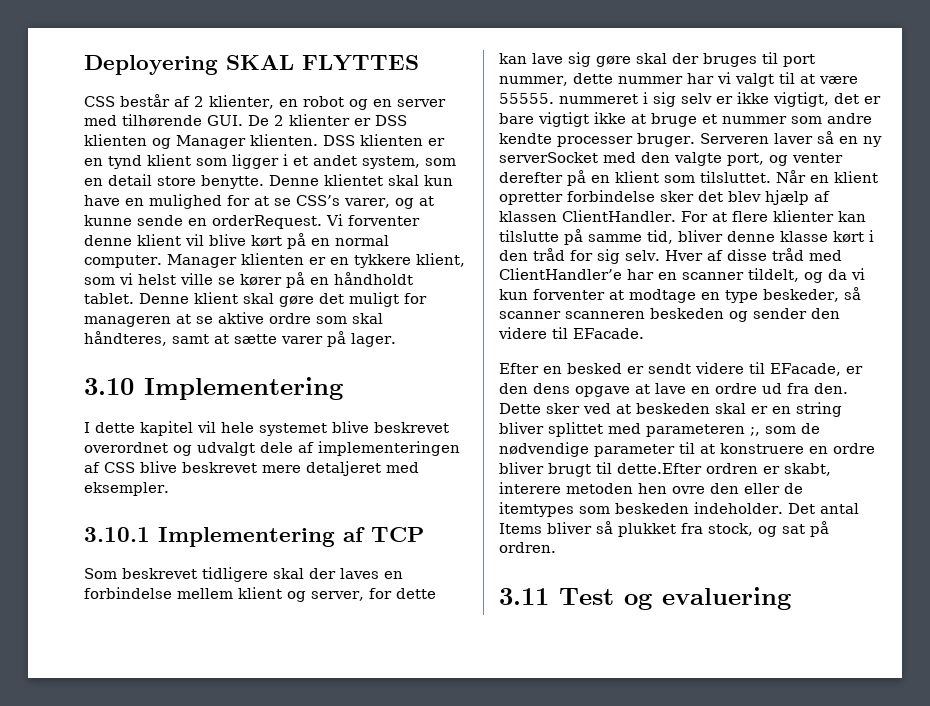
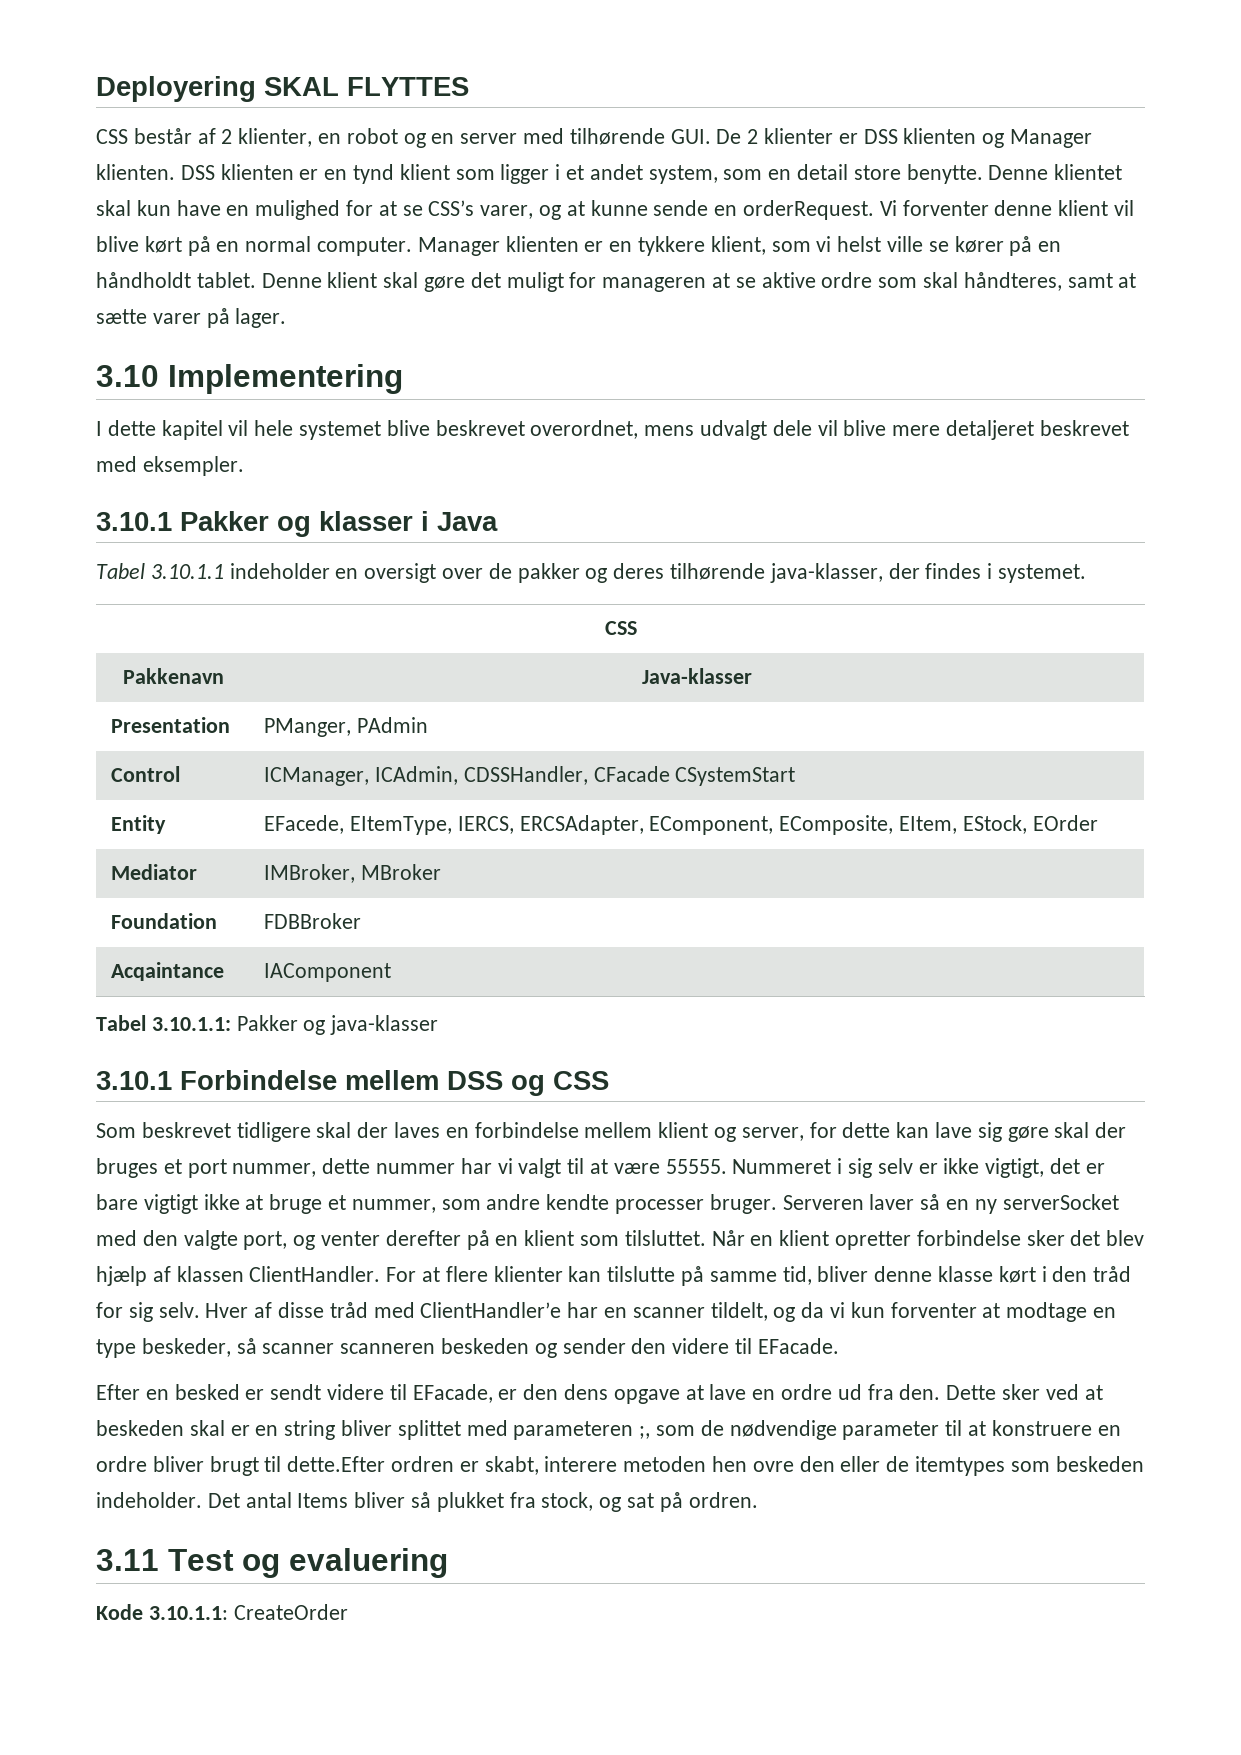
[84,441,460,456] [84,461,257,473] overordnet og udvalgt dele af implementeringen af CSS blive beskrevet -> [530,420,887,440] overordnet, mens udvalgt dele vil blive
(381, 468) none -> [1039,420,1129,436] beskrevet
[158,527,424,547] Implementering af TCP -> [180,511,498,537] [96,563,1087,583] [604,621,637,635] [122,668,224,684] [642,668,752,684] [111,717,231,733] [264,717,429,737] [111,766,181,782] [264,766,796,786] [111,815,167,834] [264,815,1098,835] [111,864,198,880] [264,864,442,883] [111,913,218,929] [264,913,362,929] [111,962,225,981] [264,963,392,982] [96,1015,439,1035] [96,1070,609,1096] Pakker og klasser i Java // Tabel 3.10.1.1 indeholder en oversigt over de pakker og deres tilhørende java-klasser, der findes i systemet. // CSS // Pakkenavn | Java-klasser // Presentation | PManger, PAdmin // Control | ICManager, ICAdmin, CDSSHandler, CFacade CSystemStart // Entity | EFacede, EItemType, IERCS, ERCSAdapter, EComponent, EComposite, EItem, EStock, EOrder // Mediator | IMBroker, MBroker // Foundation | FDBBroker // Acqaintance | IAComponent // Tabel 3.10.1.1: Pakker og java-klasser // 3.10.1 Forbindelse mellem DSS og CSS
[762,52,778,64] til -> [163,1159,182,1174] et
[559,94,638,104] nummeret -> [732,1159,832,1174] Nummeret
[722,116,787,124] nummer -> [351,1199,436,1213] nummer,
(791, 598) none -> [96,1604,348,1620] // Kode 3.10.1.1: CreateOrder

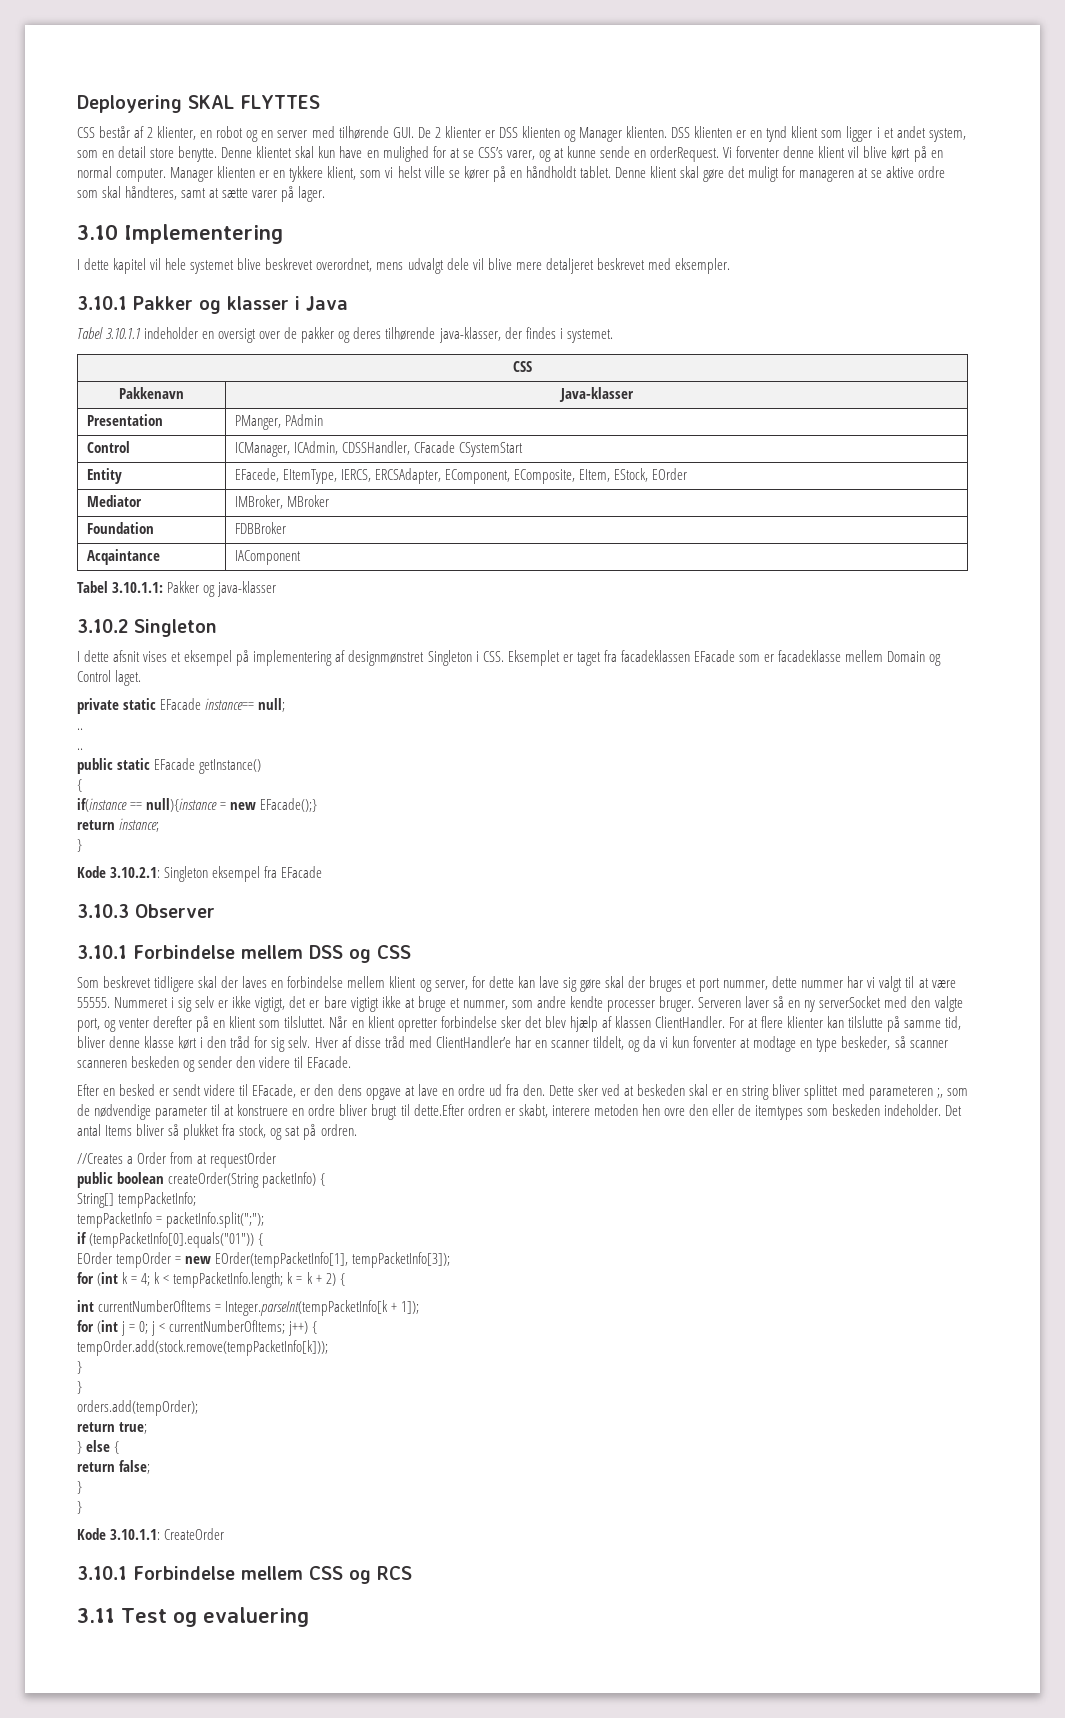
(439, 1025) none -> [77,619,217,637] [77,650,942,666] [77,670,142,686] [77,698,286,714] [77,728,83,730] [77,748,83,750] [77,758,262,774] [77,779,82,792] [77,798,318,812] [77,818,160,832] [77,839,82,852] [77,866,323,882] [77,904,215,918] // 3.10.2 Singleton // I dette afsnit vises et eksempel på implementering af designmønstret Singleton i CSS. Eksemplet er taget fra facadeklassen EFacade som er facadeklasse mellem Domain og Control laget. // private static EFacade instance== null; // .. // .. // public static EFacade getInstance() // { // if(instance == null){instance = new EFacade();} // return instance; // } // Kode 3.10.2.1: Singleton eksempel fra EFacade // 3.10.3 Observer
(758, 1500) none -> [77,1152,277,1168] [77,1172,326,1188] [77,1192,197,1208] [77,1212,265,1228] [77,1232,264,1248] [77,1252,451,1268] [77,1272,345,1288] [77,1300,420,1316] [77,1320,318,1336] [77,1340,328,1356] [77,1361,82,1374] [77,1381,82,1394] [77,1400,198,1416] [77,1422,148,1434] [77,1440,120,1454] [77,1460,151,1474] [77,1481,82,1494] [77,1501,82,1514] [77,1528,225,1540] [77,1566,412,1584] // //Creates a Order from at requestOrder // public boolean createOrder(String packetInfo) { // String[] tempPacketInfo; // tempPacketInfo = packetInfo.split(";"); // if (tempPacketInfo[0].equals("01")) { // EOrder tempOrder = new EOrder(tempPacketInfo[1], tempPacketInfo[3]); // for (int k = 4; k < tempPacketInfo.length; k = k + 2) { // int currentNumberOfItems = Integer.parseInt(tempPacketInfo[k + 1]); // for (int j = 0; j < currentNumberOfItems; j++) { // tempOrder.add(stock.remove(tempPacketInfo[k])); // } // } // orders.add(tempOrder); // return true; // } else { // return false; // } // } // Kode 3.10.1.1: CreateOrder // 3.10.1 Forbindelse mellem CSS og RCS
[96,1604,348,1620] // Kode 3.10.1.1: CreateOrder -> (309, 1617) none

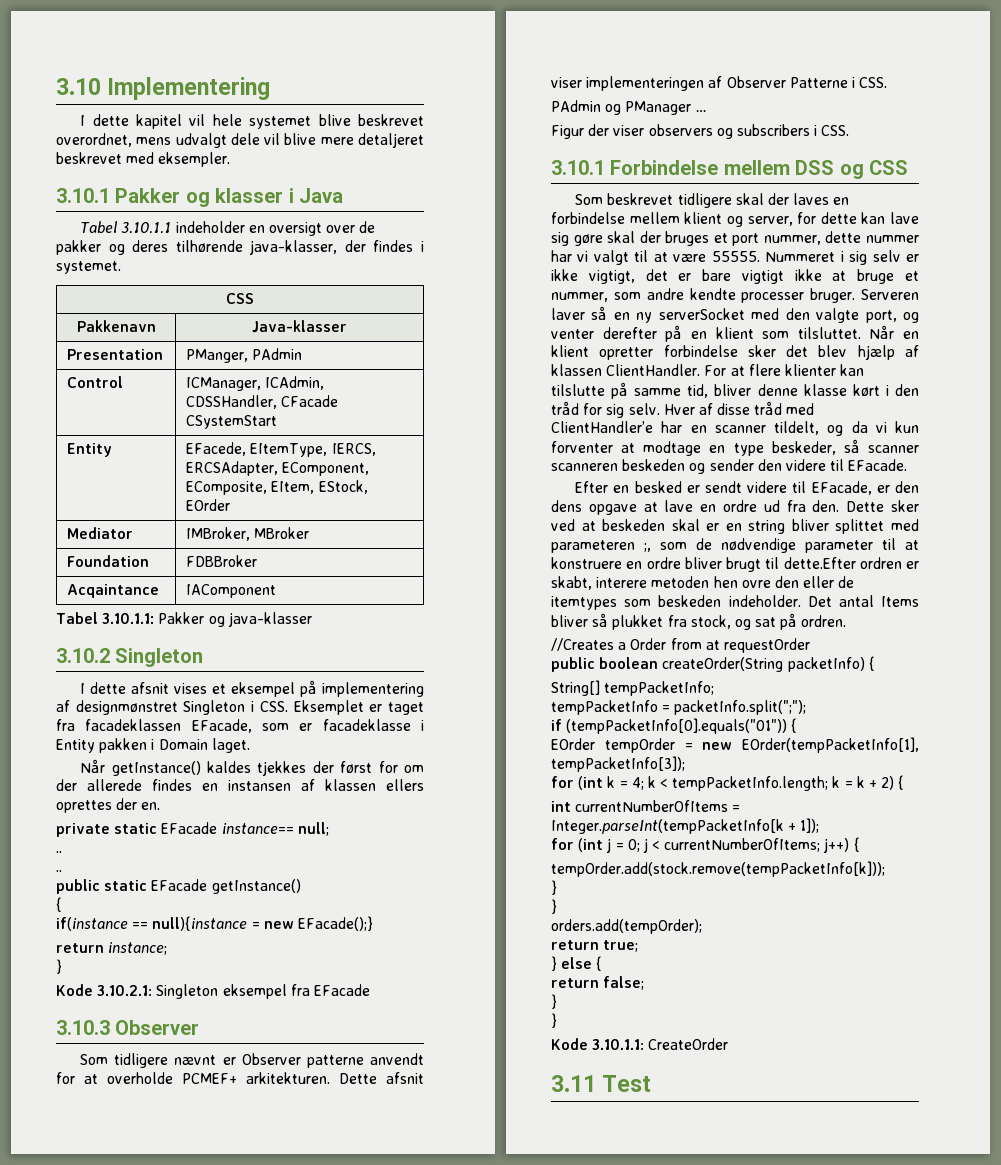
[77,95,320,113] [77,126,966,142] [77,146,943,162] [77,166,946,182] [77,186,326,202] Deployering SKAL FLYTTES // CSS består af 2 klienter, en robot og en server med tilhørende GUI. De 2 klienter er DSS klienten og Manager klienten. DSS klienten er en tynd klient som ligger i et andet system, som en detail store benytte. Denne klientet skal kun have en mulighed for at se CSS’s varer, og at kunne sende en orderRequest. Vi forventer denne klient vil blive kørt på en normal computer. Manager klienten er en tykkere klient, som vi helst ville se kører på en håndholdt tablet. Denne klient skal gøre det muligt for manageren at se aktive ordre som skal håndteres, samt at sætte varer på lager. // -> (56, 86) none
[693,650,735,662] EFacade -> [191,719,252,733] EFacade,
[845,650,942,666] [77,670,142,686] mellem Domain og Control laget. -> [421,720,424,731] [56,738,250,753] [80,759,425,776] [56,779,424,791] [56,798,161,813] i Entity pakken i Domain laget. // Når getInstance() kaldes tjekkes der først for om der allerede findes en instansen af klassen ellers oprettes der en.
(215, 911) none -> [80,1053,424,1068] [56,1072,424,1084] [551,76,888,91] [551,100,707,115] [551,124,850,139] // Som tidligere nævnt er Observer patterne anvendt for at overholde PCMEF+ arkitekturen. Dette afsnit viser implementeringen af Observer Patterne i CSS. // PAdmin og PManager … // Figur der viser observers og subscribers i CSS.
[77,1566,412,1584] // 3.10.1 Forbindelse mellem CSS og RCS -> (729, 1044) none
[172,1607,309,1627] og evaluering -> (652, 1083) none

